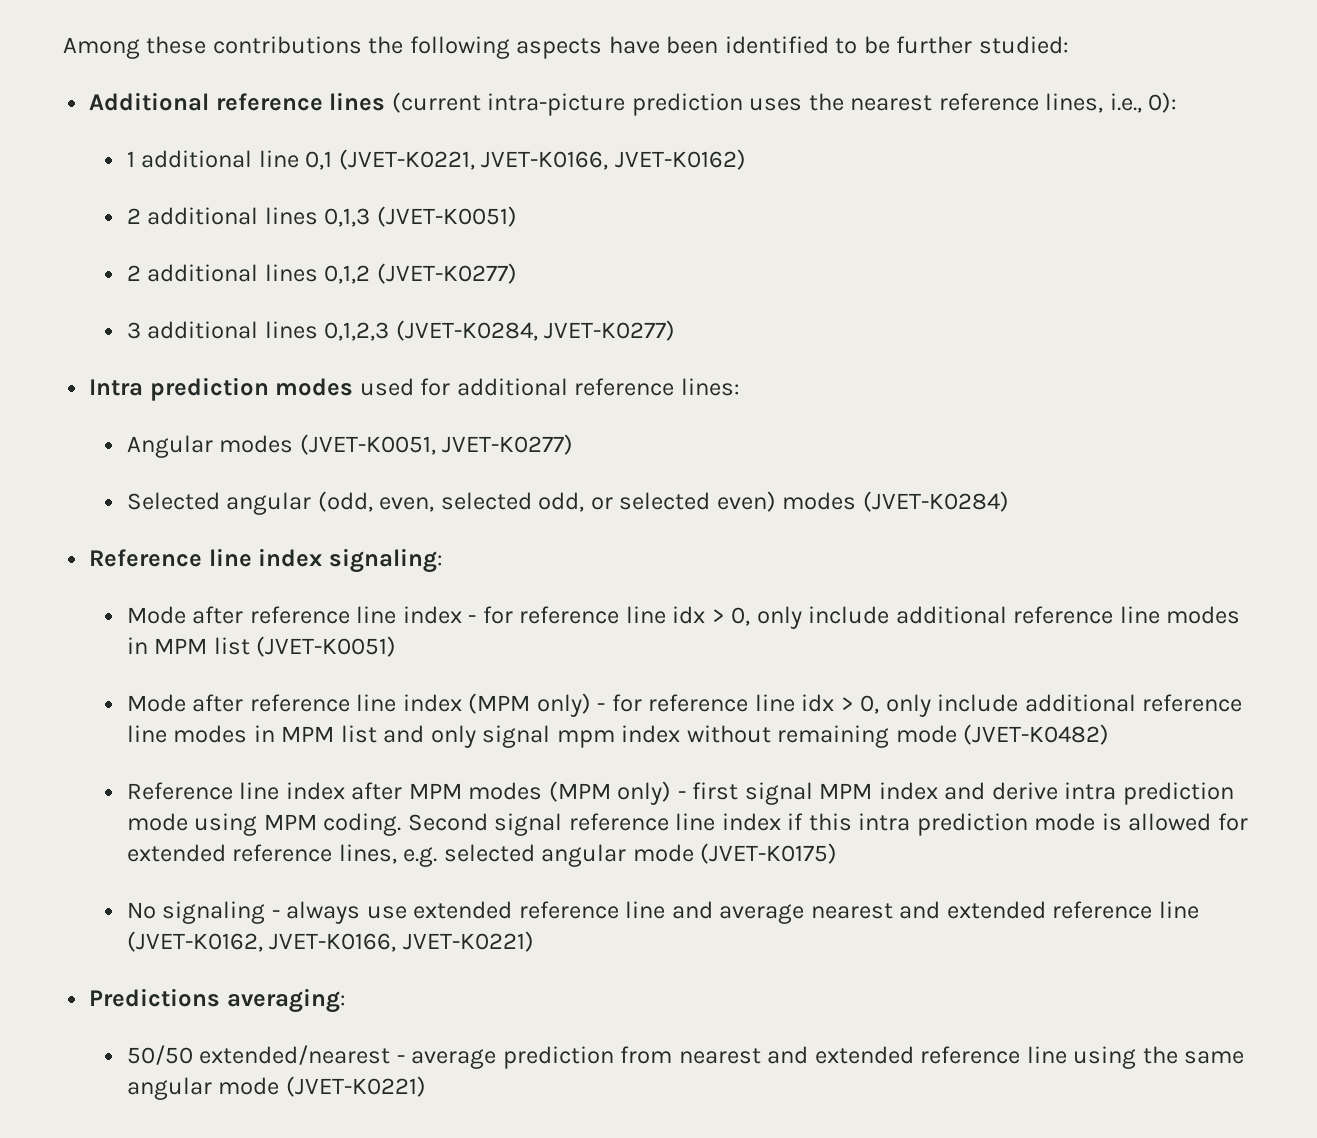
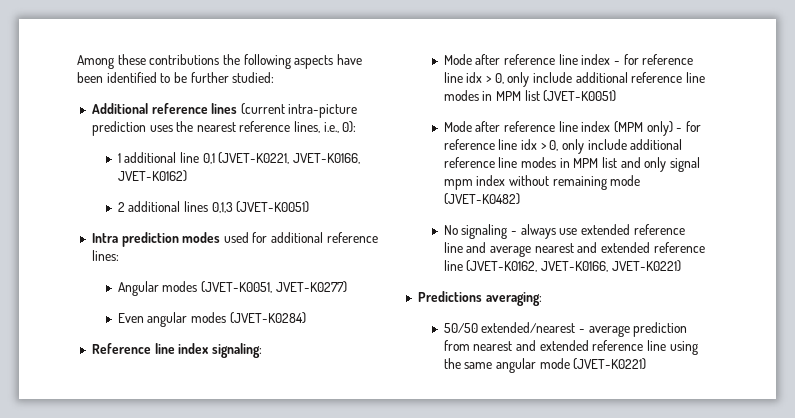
[126,263,517,284] [126,320,676,341] // 2 additional lines 0,1,2 (JVET-K0277) // 3 additional lines 0,1,2,3 (JVET-K0284, JVET-K0277) -> (310, 207) none
[126,491,776,515] Selected angular (odd, even, selected odd, or selected even) -> [117,312,188,327] Even angular
[126,781,1234,805] [126,813,1248,836] [126,843,838,867] // Reference line index after MPM modes (MPM only) - first signal MPM index and derive intra prediction mode using MPM coding. Second signal reference line index if this intra prediction mode is allowed for extended reference lines, e.g. selected angular mode (JVET-K0175) -> (520, 199) none

